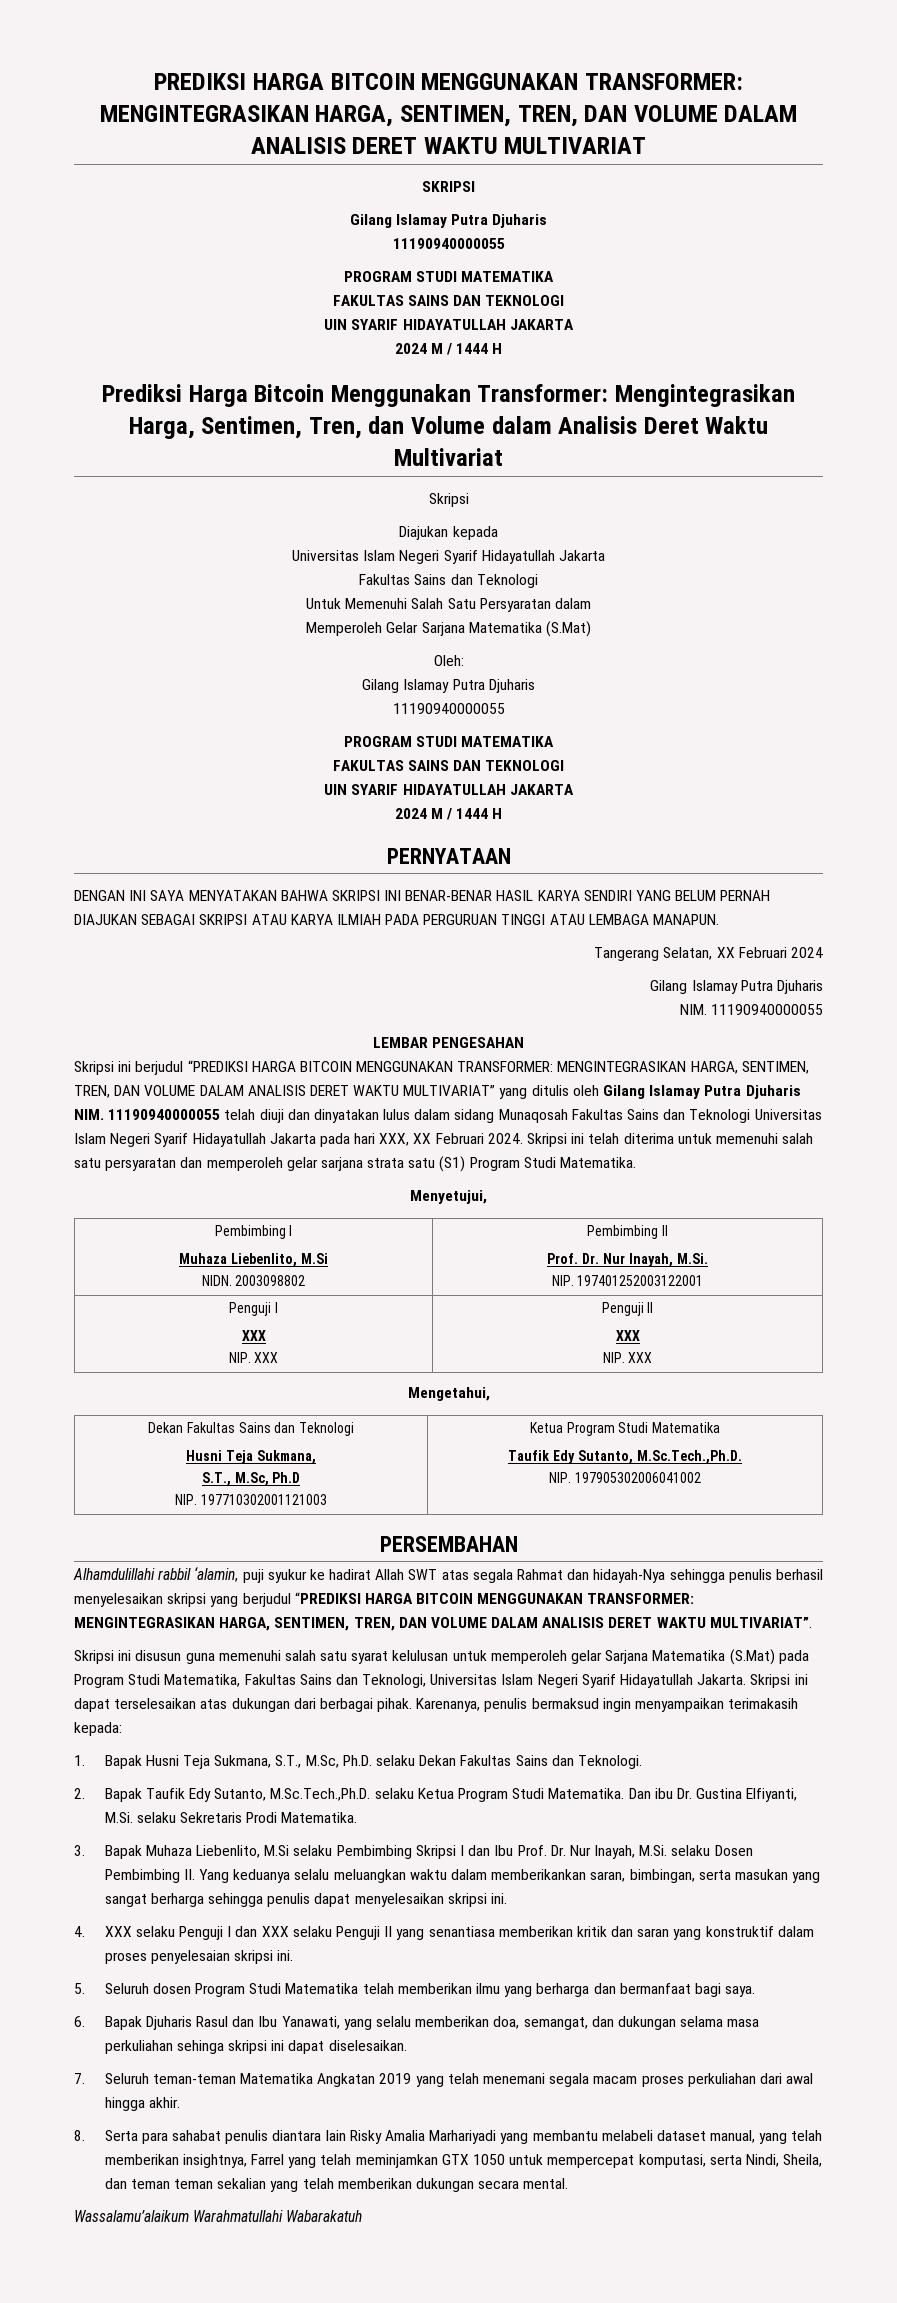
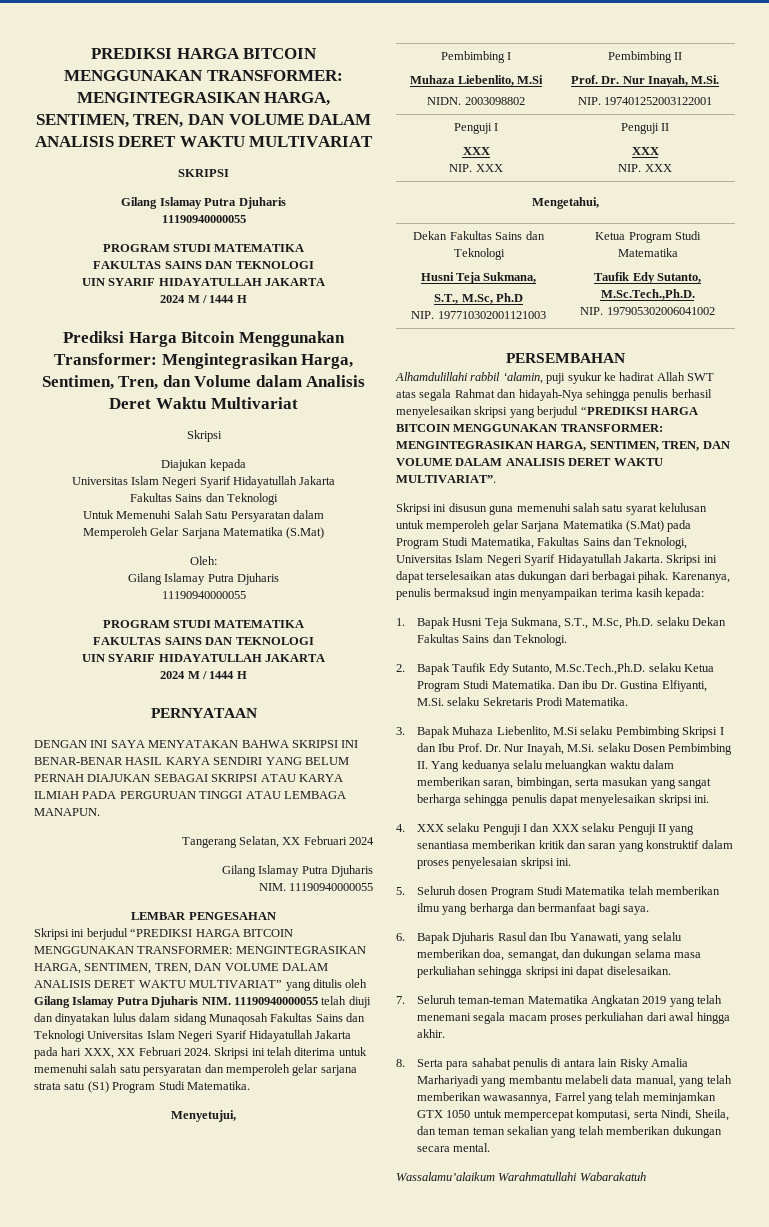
[728,1698,799,1709] terimakasih -> [600,588,663,597] terima kasih
[491,1869,587,1880] memberikankan -> [416,777,481,786] memberikan
[176,2040,224,2054] sehinga -> [478,966,523,978] sehingga
[272,2130,322,2141] diantara -> [551,1058,595,1067] di antara
[656,2130,706,2141] dataset -> [611,1075,633,1084] data
[182,2154,247,2168] insightnya, -> [483,1095,552,1104] wawasannya,

